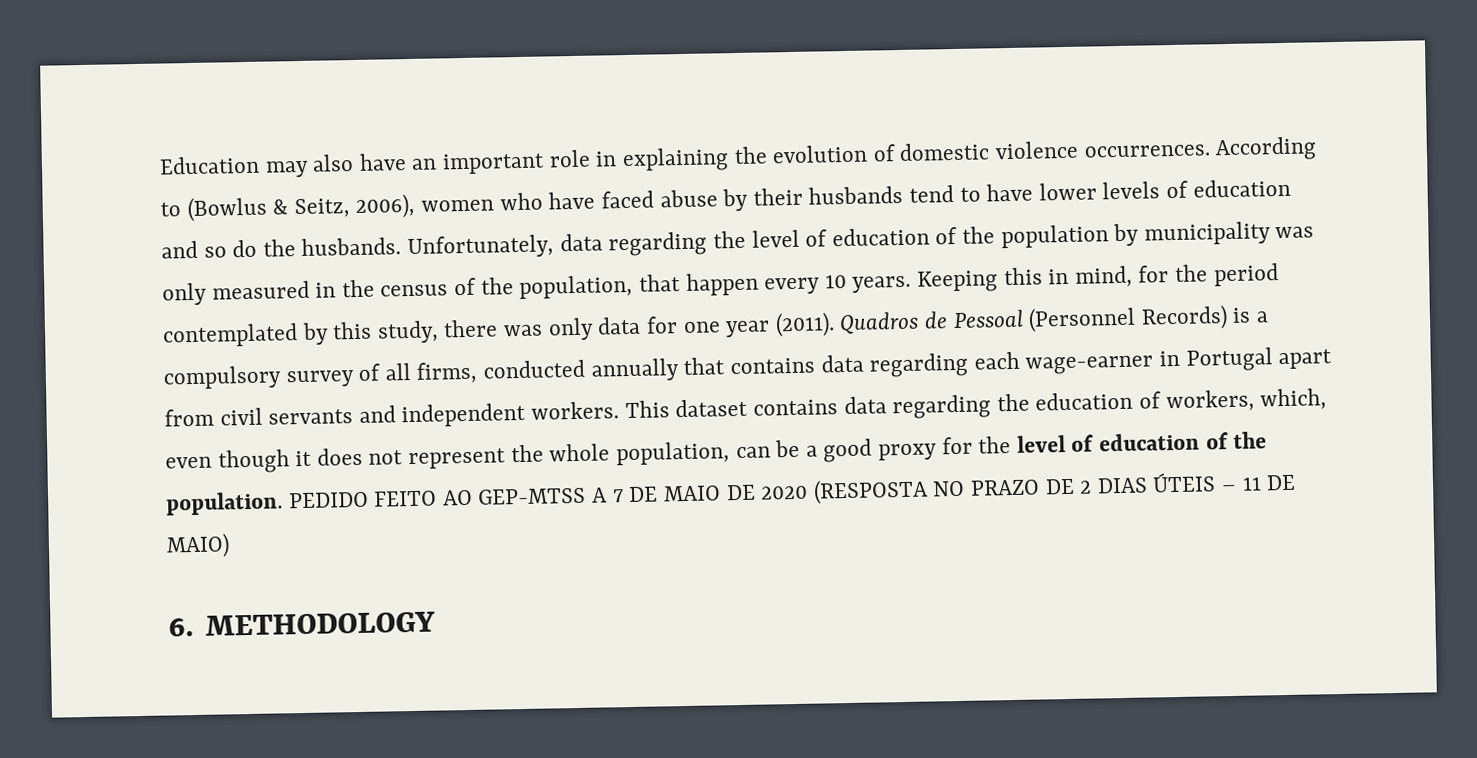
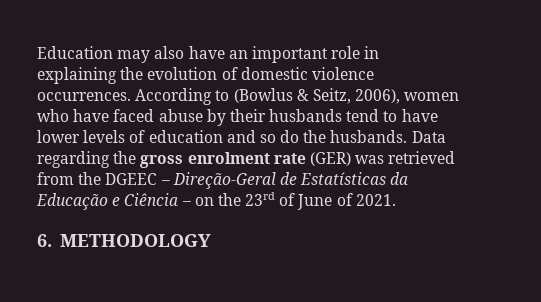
[407,221,1315,260] [162,263,1279,306] [162,305,1270,348] [163,347,1333,390] [164,388,1328,428] [165,431,1268,474] [166,472,1297,516] [166,533,230,559] Unfortunately, data regarding the level of education of the population by municipality was only measured in the census of the population, that happen every 10 years. Keeping this in mind, for the period contemplated by this study, there was only data for one year (2011). Quadros de Pessoal (Personnel Records) is a compulsory survey of all firms, conducted annually that contains data regarding each wage-earner in Portugal apart from civil servants and independent workers. This dataset contains data regarding the education of workers, which, even though it does not represent the whole population, can be a good proxy for the level of education of the population. PEDIDO FEITO AO GEP-MTSS A 7 DE MAIO DE 2020 (RESPOSTA NO PRAZO DE 2 DIAS ÚTEIS – 11 DE MAIO) -> [411,131,446,143] [37,151,456,168] [37,172,409,189] [36,192,396,210] Data regarding the gross enrolment rate (GER) was retrieved from the DGEEC – Direção-Geral de Estatísticas da Educação e Ciência – on the 23rd of June of 2021.

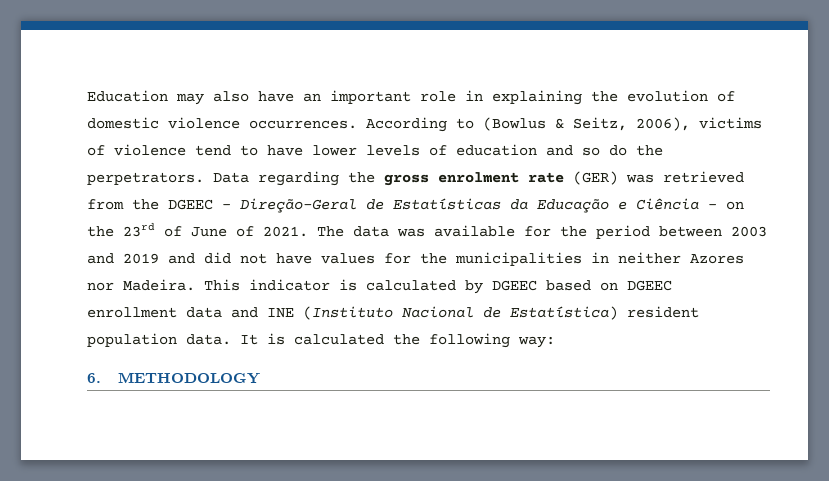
[404,92,460,101] [37,109,343,126] women who have faced abuse by their husbands -> [699,117,762,129] [87,144,186,156] victims of violence
[330,130,408,143] husbands. -> [87,172,204,185] perpetrators.
(396, 200) none -> [317,225,767,239] [87,252,744,266] [87,279,672,294] [87,306,699,320] [87,333,555,348] The data was available for the period between 2003 and 2019 and did not have values for the municipalities in neither Azores nor Madeira. This indicator is calculated by DGEEC based on DGEEC enrollment data and INE (Instituto Nacional de Estatística) resident population data. It is calculated the following way:

